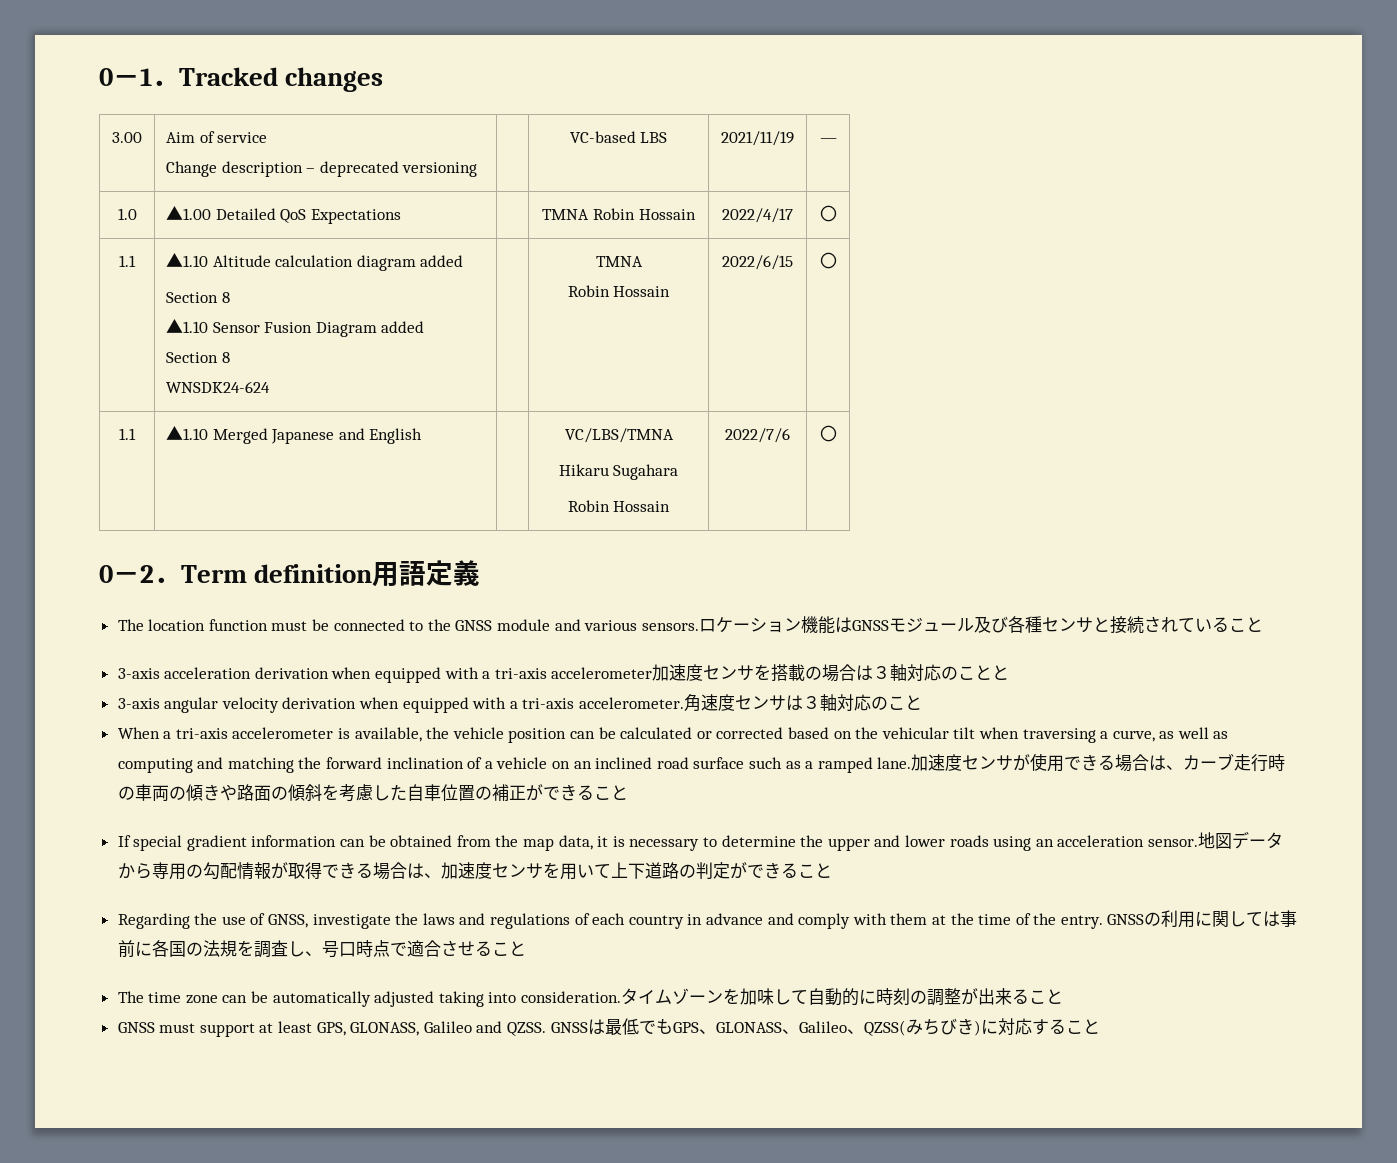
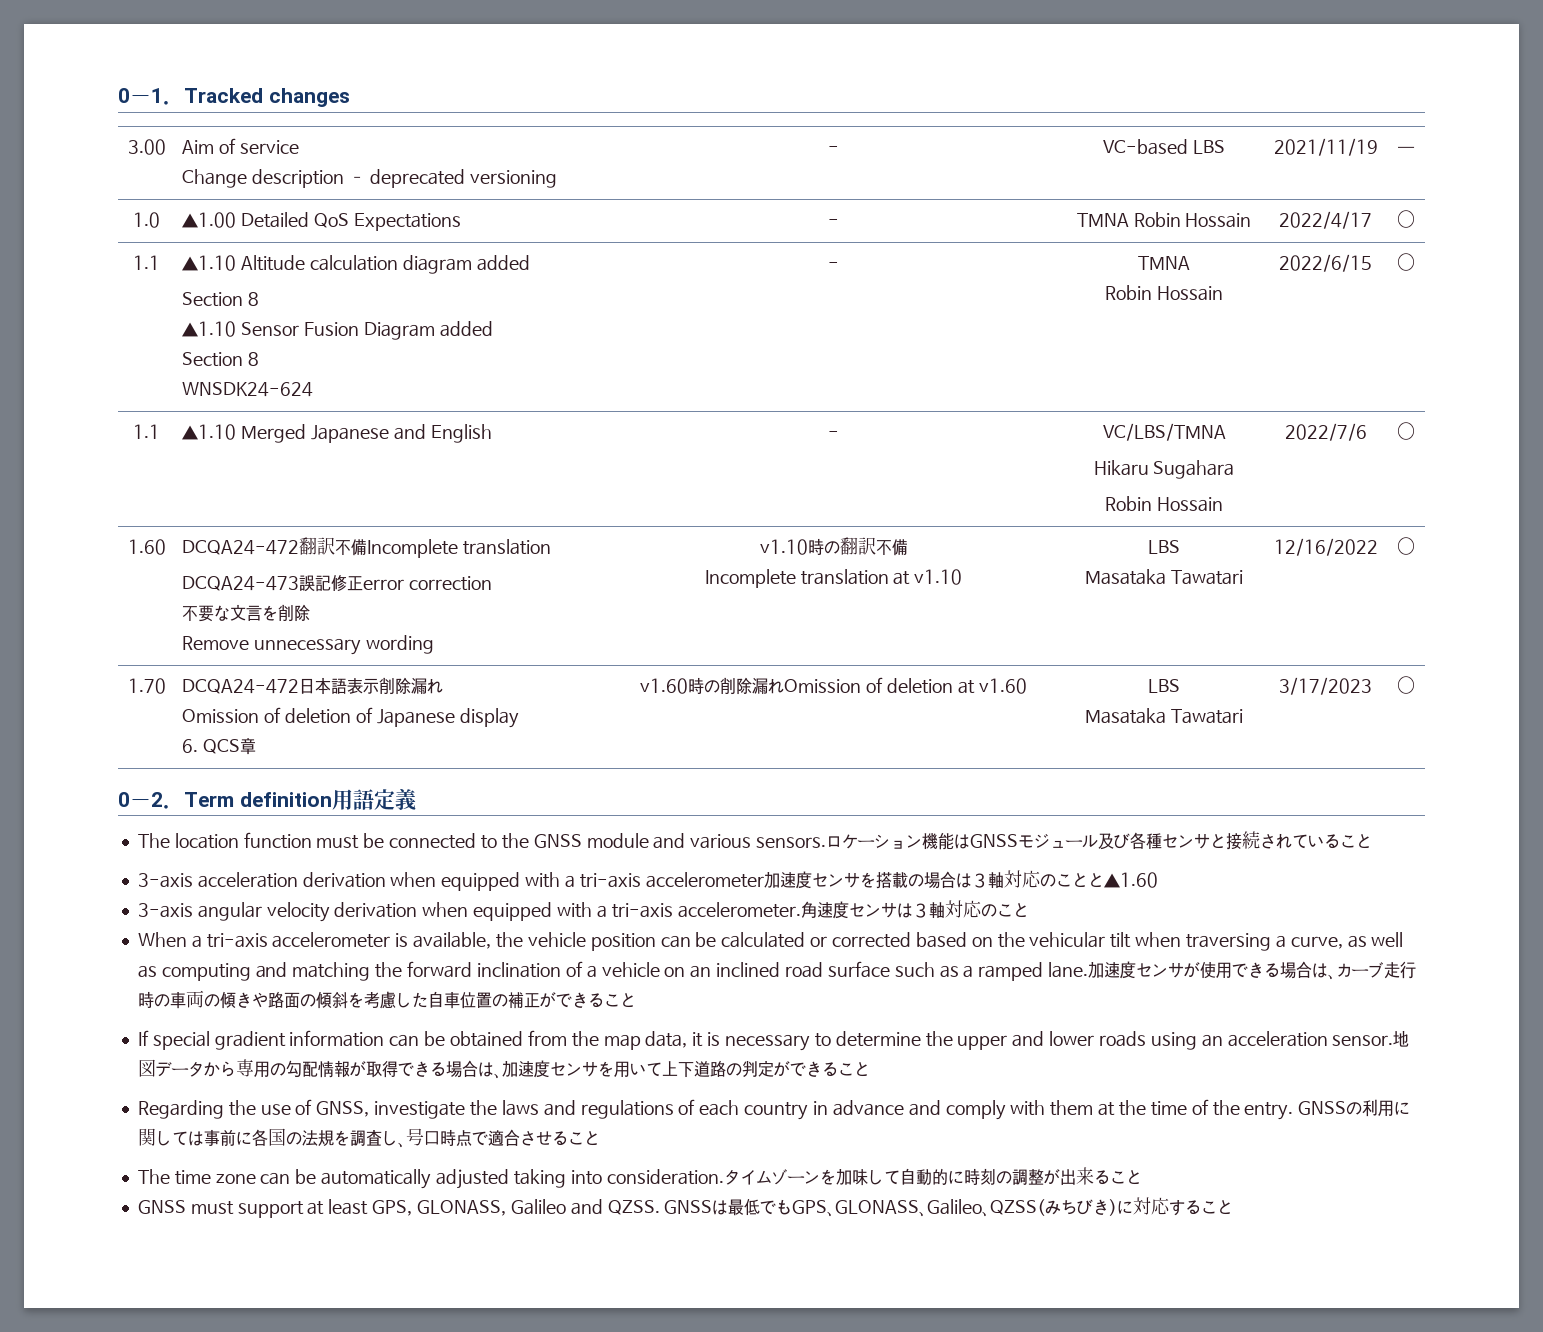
(478, 169) none -> [828,146,839,153] -
(401, 216) none -> [828,219,839,226] -
(271, 387) none -> [828,262,839,269] -
(423, 436) none -> [828,431,839,438] -
(837, 433) none -> [127,539,166,555] [182,537,552,558] [182,574,493,592] [182,604,311,622] [182,635,435,655] [759,537,908,556] [704,569,963,588] [1148,540,1180,554] [1085,569,1243,585] [1273,538,1378,556] [1397,537,1415,555] [127,678,166,694] [182,677,444,695] [182,707,519,728] [182,738,257,755] [640,677,1027,695] [1148,679,1180,693] [1085,708,1243,724] [1279,677,1372,695] [1397,676,1415,694] // 1.60 | DCQA24-472翻訳不備Incomplete translation // DCQA24-473誤記修正error correction // 不要な文言を削除 // Remove unnecessary wording | v1.10時の翻訳不備 // Incomplete translation at v1.10 | LBS // Masataka Tawatari | 12/16/2022 | 〇 // 1.70 | DCQA24-472日本語表示削除漏れ // Omission of deletion of Japanese display // 6. QCS章 | v1.60時の削除漏れOmission of deletion at v1.60 | LBS // Masataka Tawatari | 3/17/2023 | 〇
(1010, 672) none -> [1103,872,1158,888] ▲1.60

